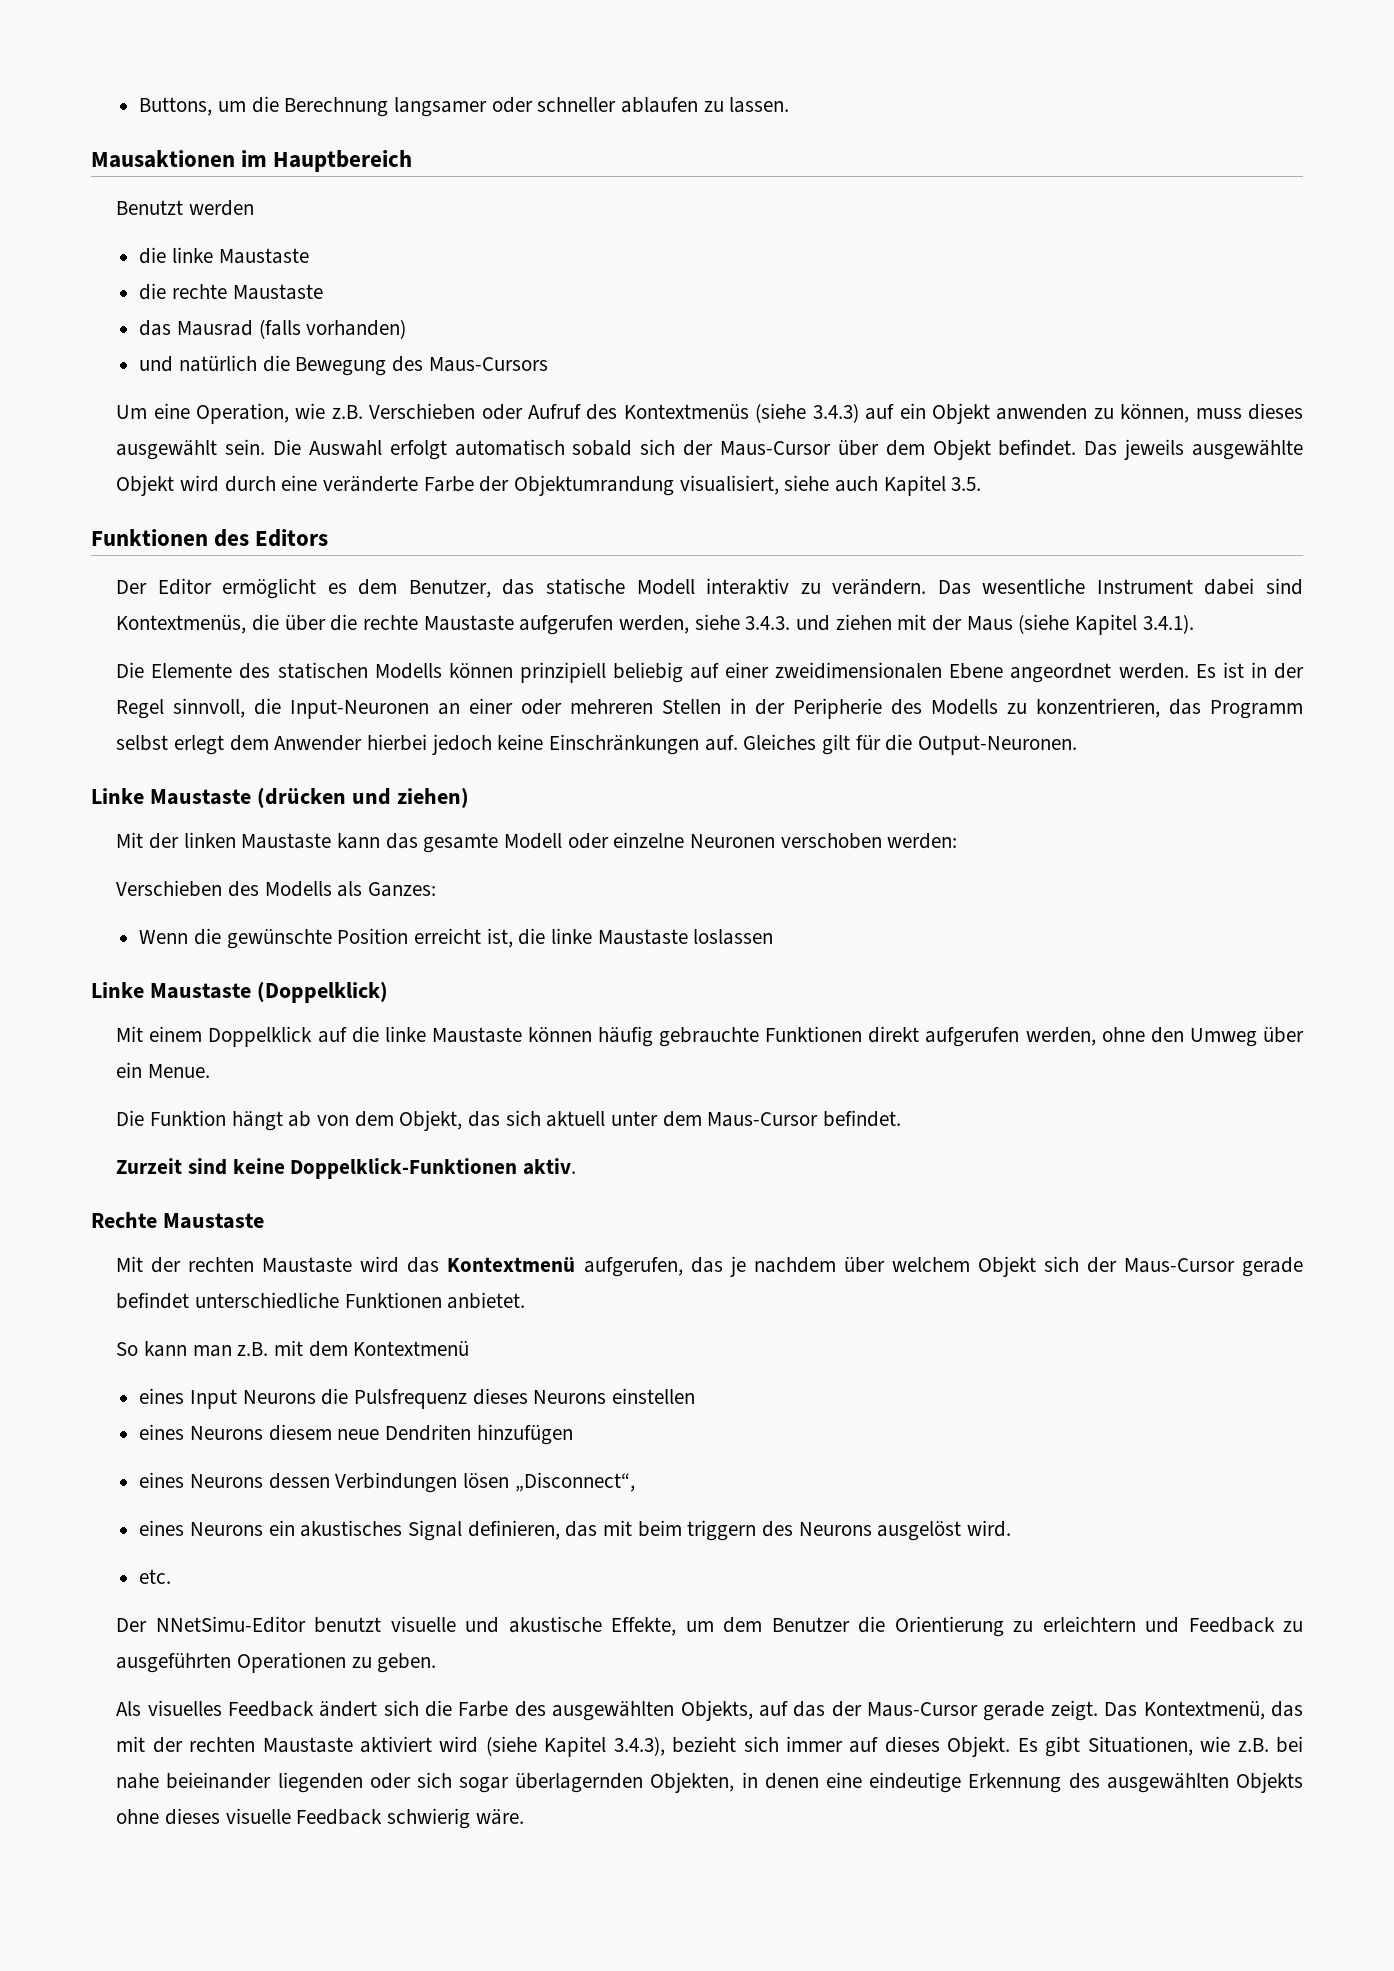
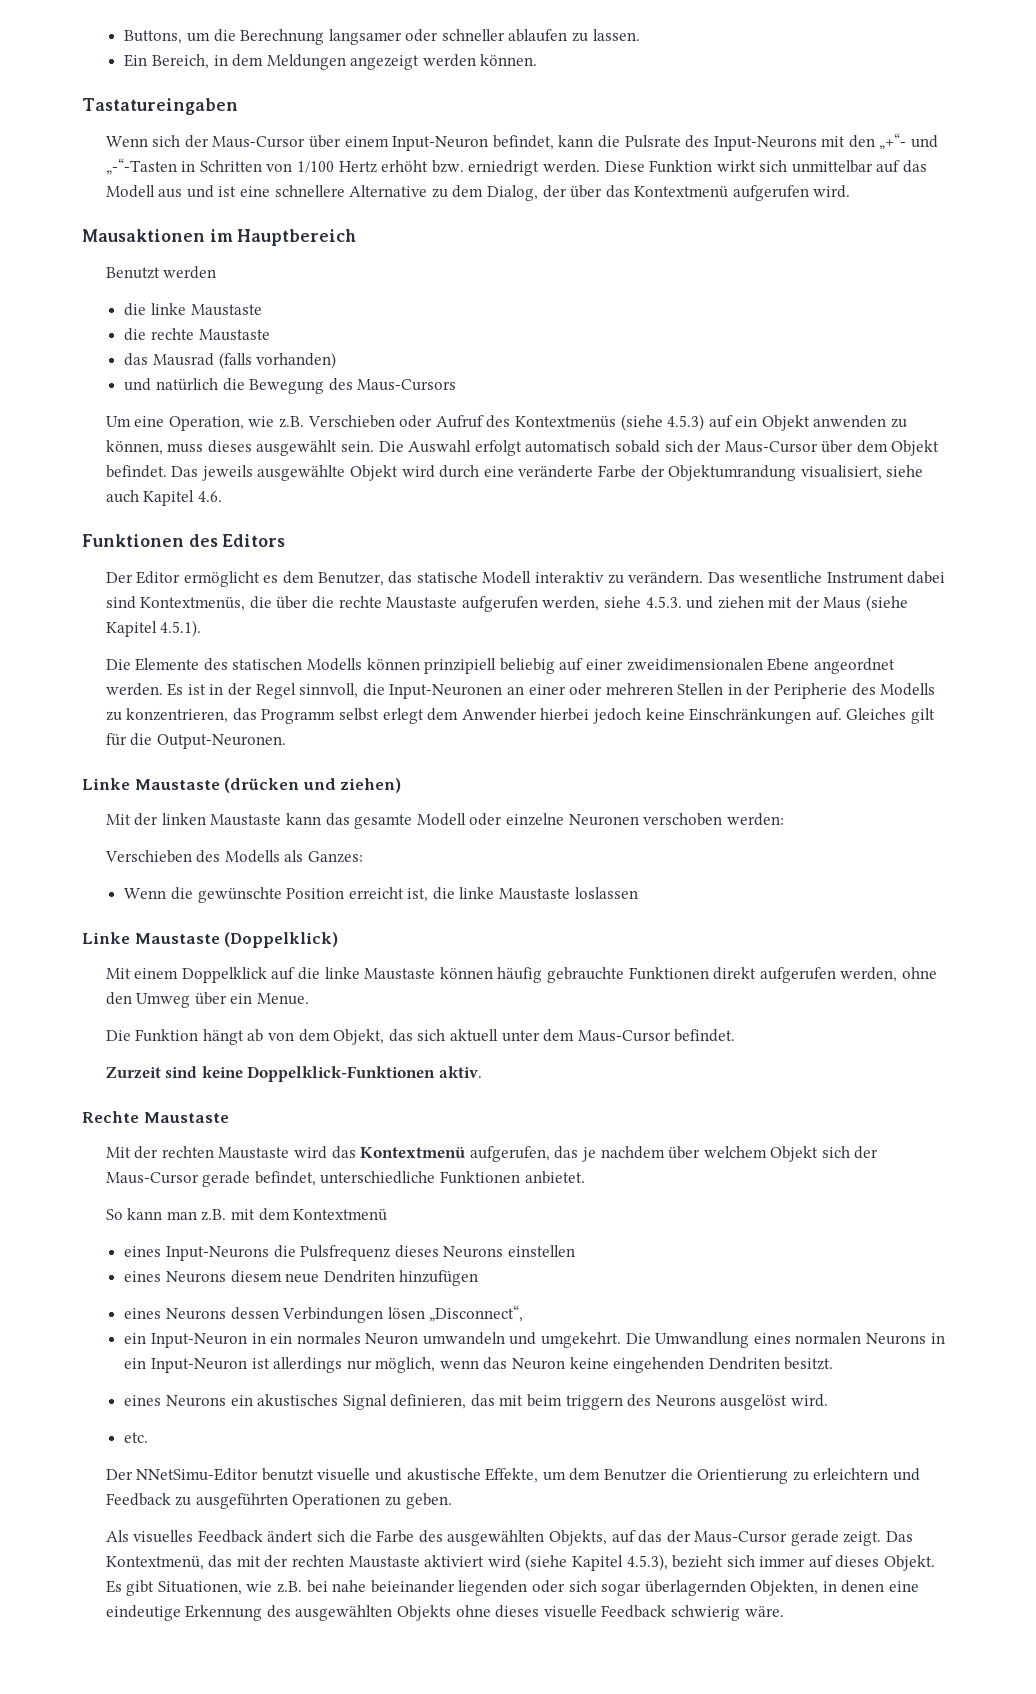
(790, 105) none -> [124,54,538,70] [82,98,238,115] [105,133,939,151] [105,158,928,176] [105,185,851,201] // Ein Bereich, in dem Meldungen angezeigt werden können. // Tastatureingaben // Wenn sich der Maus-Cursor über einem Input-Neuron befindet, kann die Pulsrate des Input-Neurons mit den „+“- und „-“-Tasten in Schritten von 1/100 Hertz erhöht bzw. erniedrigt werden. Diese Funktion wirkt sich unmittelbar auf das Modell aus und ist eine schnellere Alternative zu dem Dialog, der über das Kontextmenü aufgerufen wird.
[812,403,859,423] 3.4.3) -> [667,414,705,431] 4.5.3)
[951,477,982,491] 3.5. -> [197,491,222,502] 4.6.
[745,616,791,630] 3.4.3. -> [645,596,682,608] 4.5.3.
[1142,614,1194,634] 3.4.1). -> [160,620,202,637] 4.5.1).
[116,1292,190,1309] befindet -> [254,1171,316,1186] befindet,
[189,1389,316,1409] Input Neurons -> [165,1246,269,1261] Input-Neurons
(635, 1482) none -> [124,1332,945,1348] [124,1357,834,1373] // ein Input-Neuron in ein normales Neuron umwandeln und umgekehrt. Die Umwandlung eines normalen Neurons in ein Input-Neuron ist allerdings nur möglich, wenn das Neuron keine eingehenden Dendriten besitzt.
[613,1736,665,1756] 3.4.3), -> [626,1554,668,1571] 4.5.3),

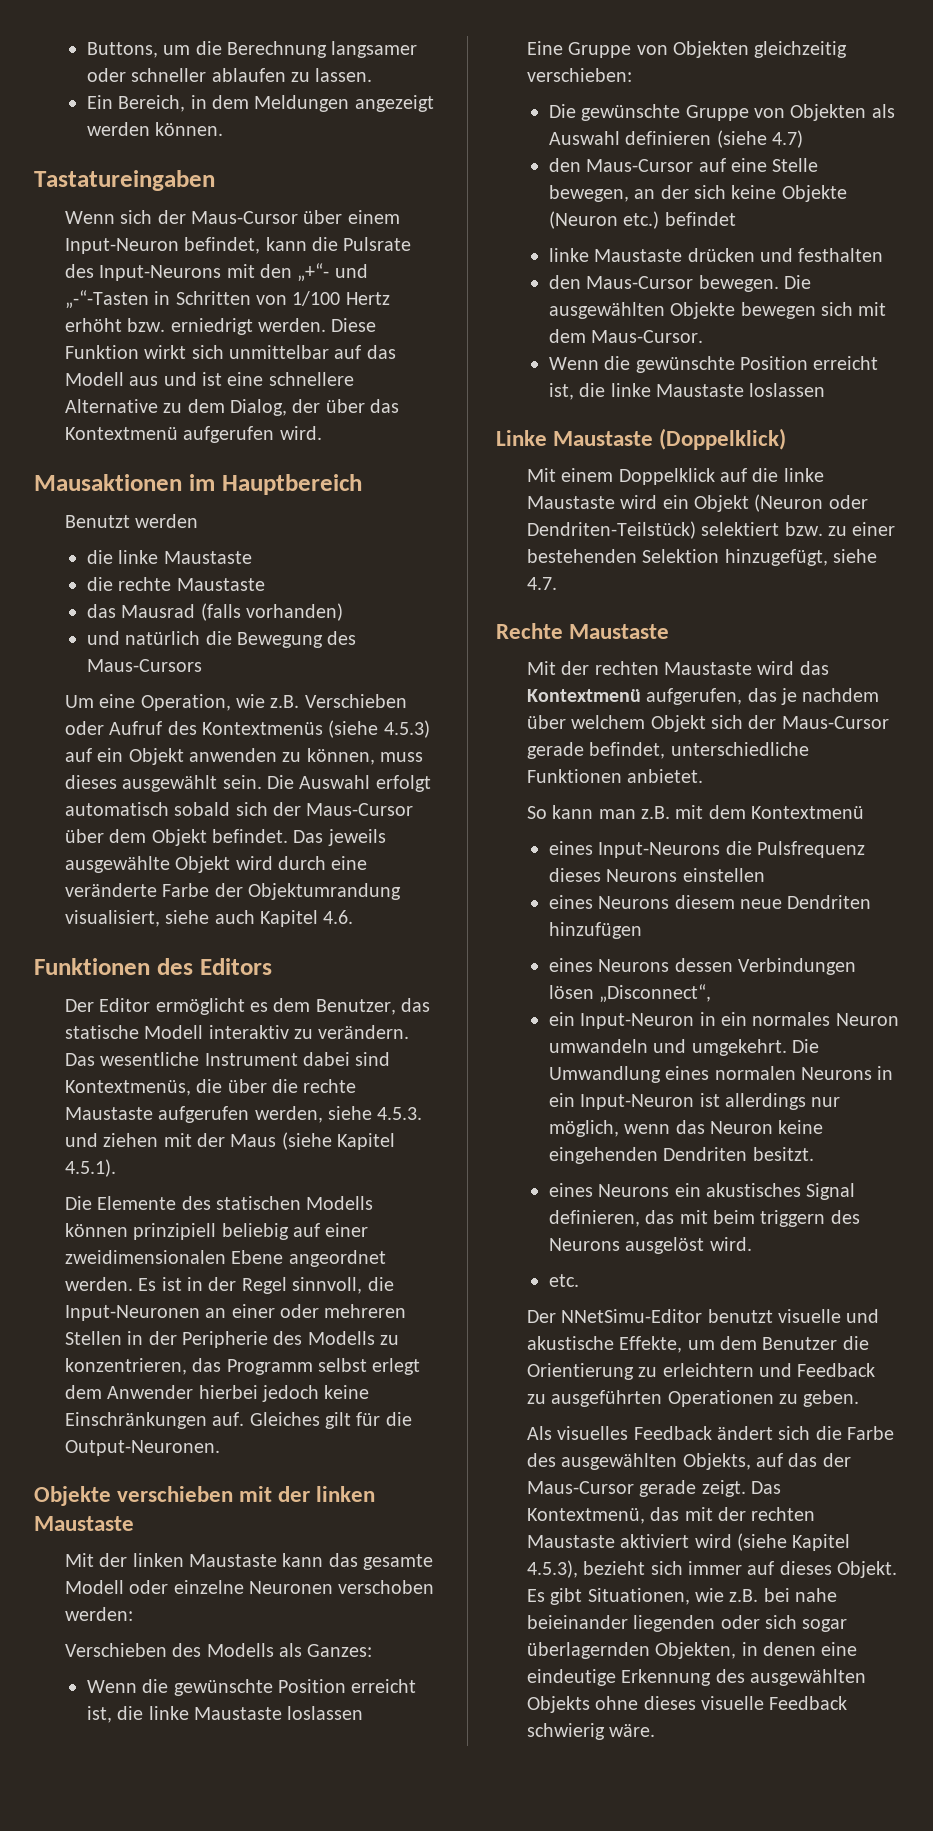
[82,778,402,793] Linke Maustaste (drücken und ziehen) -> [34,1486,376,1506] [34,1516,134,1531] Objekte verschieben mit der linken Maustaste
(638, 893) none -> [526,41,848,58] [526,68,632,82] [548,104,895,121] [548,130,804,148] [548,158,819,172] [548,185,847,202] [548,211,736,229] [548,248,884,262] [548,275,812,292] [548,302,887,319] [548,329,704,343] [548,356,879,373] [548,383,826,400] // Eine Gruppe von Objekten gleichzeitig verschieben: // Die gewünschte Gruppe von Objekten als Auswahl definieren (siehe 4.7) // den Maus-Cursor auf eine Stelle bewegen, an der sich keine Objekte (Neuron etc.) befindet // linke Maustaste drücken und festhalten // den Maus-Cursor bewegen. Die ausgewählten Objekte bewegen sich mit dem Maus-Cursor. // Wenn die gewünschte Position erreicht ist, die linke Maustaste loslassen
[439,967,937,983] [105,992,309,1008] [105,1029,736,1045] [105,1066,482,1082] können häufig gebrauchte Funktionen direkt aufgerufen werden, ohne den Umweg über ein Menue. // Die Funktion hängt ab von dem Objekt, das sich aktuell unter dem Maus-Cursor befindet. // Zurzeit sind keine Doppelklick-Funktionen aktiv. -> [620,494,868,512] [526,521,896,539] [526,549,878,566] [526,577,557,590] wird ein Objekt (Neuron oder Dendriten-Teilstück) selektiert bzw. zu einer bestehenden Selektion hinzugefügt, siehe 4.7.

